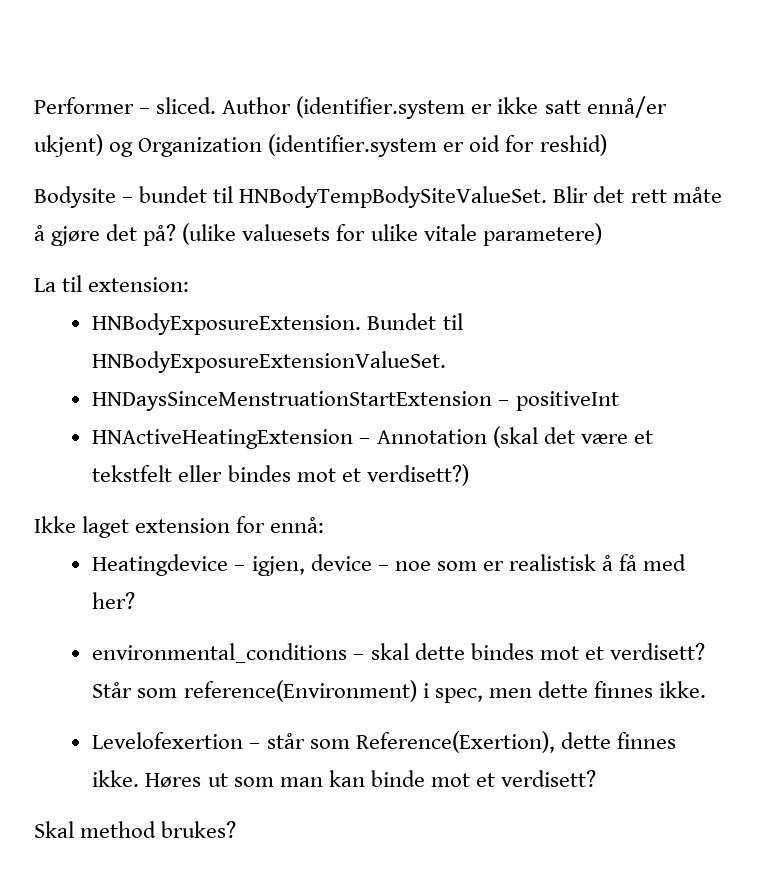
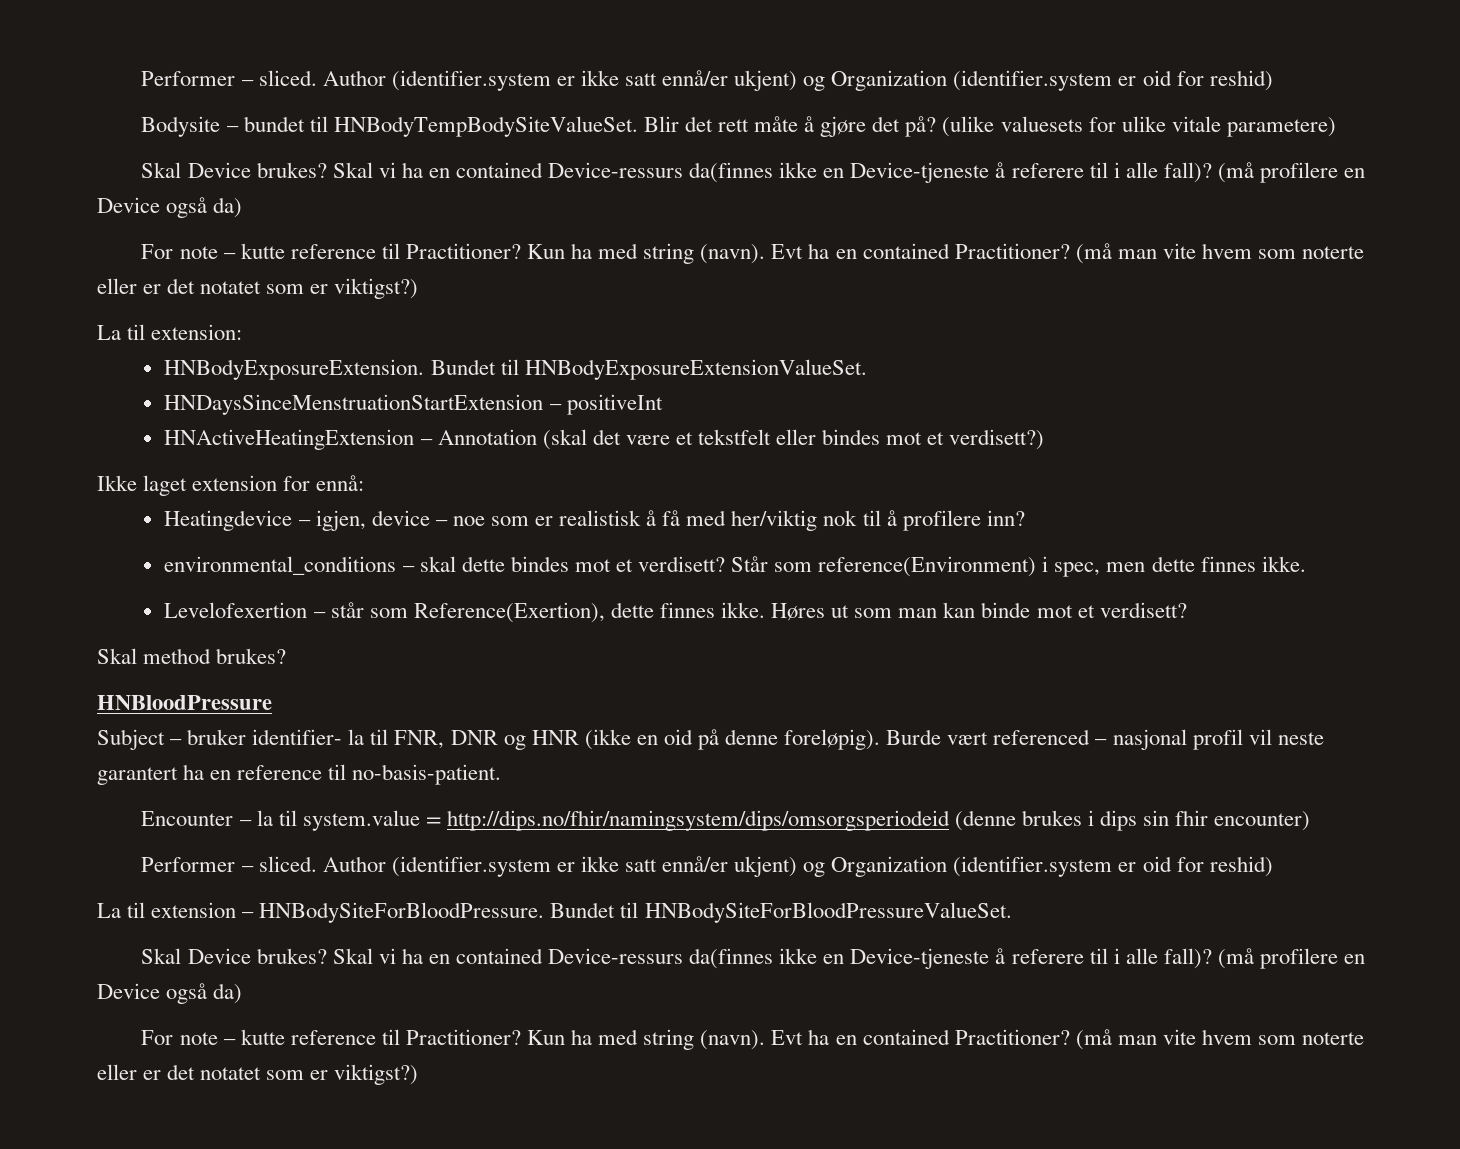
(602, 234) none -> [141,162,1366,183] [97,197,243,218] [141,243,1365,264] [97,278,419,299] // Skal Device brukes? Skal vi ha en contained Device-ressurs da(finnes ikke en Device-tjeneste å referere til i alle fall)? (må profilere en Device også da) // For note – kutte reference til Practitioner? Kun ha med string (navn). Evt ha en contained Practitioner? (må man vite hvem som noterte eller er det notatet som er viktigst?)
[92,592,136,609] her? -> [731,510,1025,531] her/viktig nok til å profilere inn?
(237, 829) none -> [97,695,272,710] [97,729,1324,750] [97,764,502,785] [141,810,1311,831] [141,856,1273,877] [97,902,1012,923] [141,948,1366,969] [97,983,243,1004] [141,1029,1365,1050] [97,1064,419,1085] // HNBloodPressure // Subject – bruker identifier- la til FNR, DNR og HNR (ikke en oid på denne foreløpig). Burde vært referenced – nasjonal profil vil neste garantert ha en reference til no-basis-patient. // Encounter – la til system.value = http://dips.no/fhir/namingsystem/dips/omsorgsperiodeid (denne brukes i dips sin fhir encounter) // Performer – sliced. Author (identifier.system er ikke satt ennå/er ukjent) og Organization (identifier.system er oid for reshid) // La til extension – HNBodySiteForBloodPressure. Bundet til HNBodySiteForBloodPressureValueSet. // Skal Device brukes? Skal vi ha en contained Device-ressurs da(finnes ikke en Device-tjeneste å referere til i alle fall)? (må profilere en Device også da) // For note – kutte reference til Practitioner? Kun ha med string (navn). Evt ha en contained Practitioner? (må man vite hvem som noterte eller er det notatet som er viktigst?)

